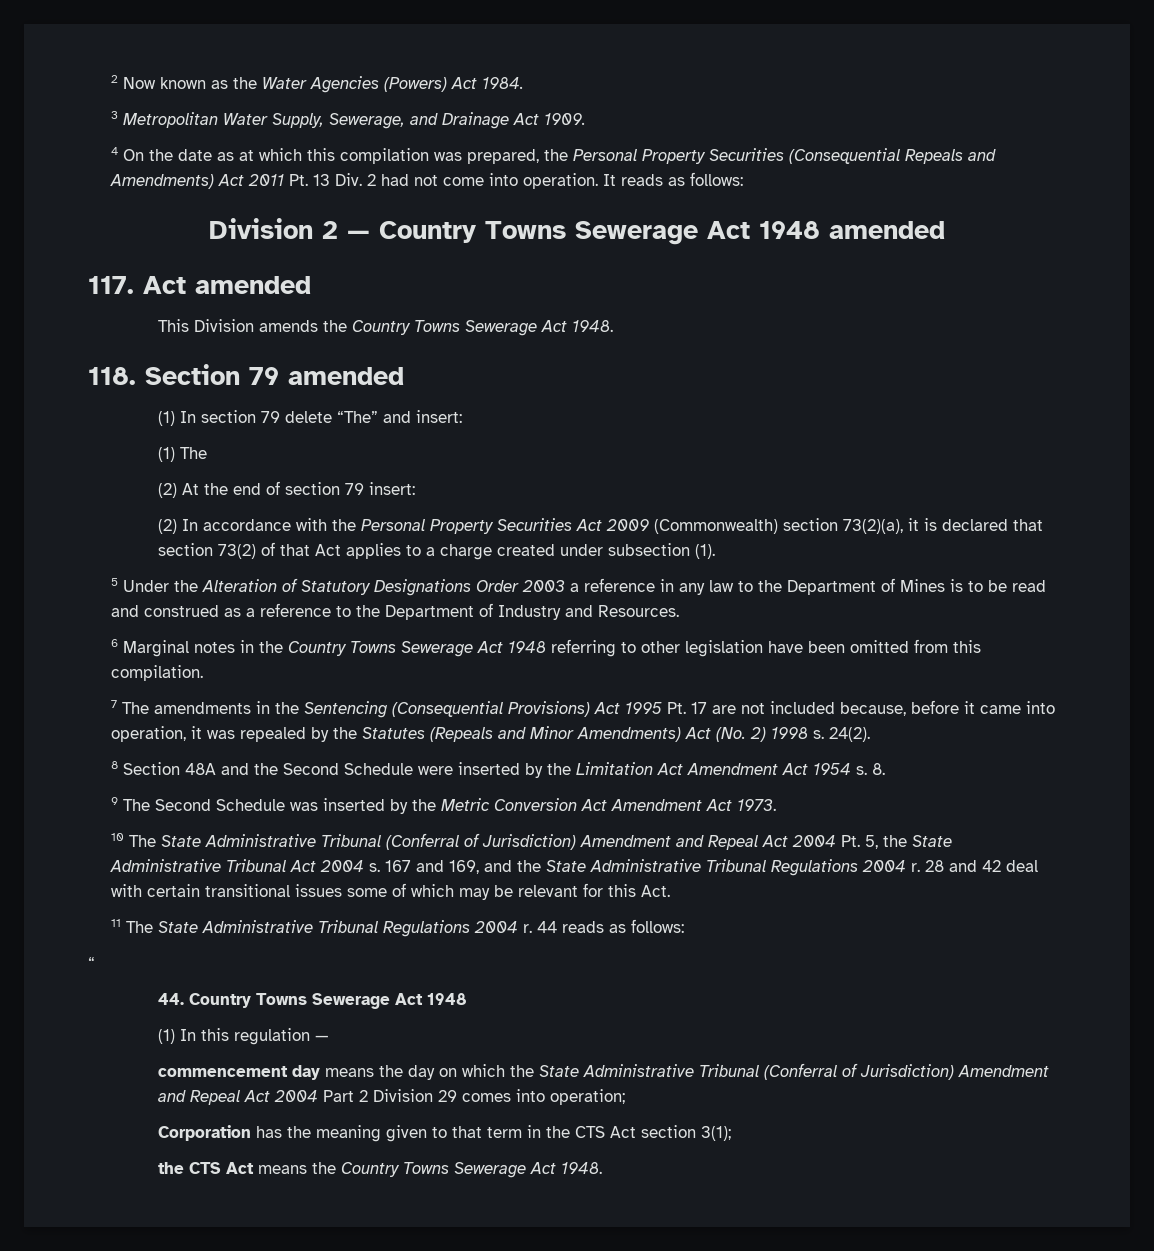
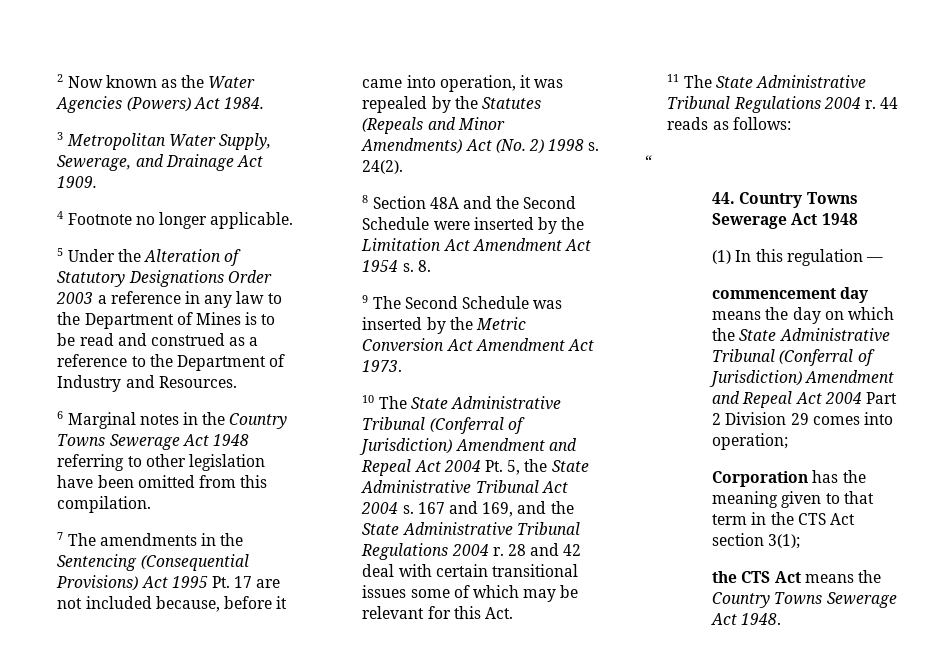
[123,148,997,164] [110,172,744,189] [209,218,945,245] [88,276,311,294] [158,319,614,336] [88,364,404,385] [158,410,463,426] [158,447,208,462] [158,481,416,498] [158,518,1044,534] [158,542,716,560] On the date as at which this compilation was prepared, the Personal Property Securities (Consequential Repeals and Amendments) Act 2011 Pt. 13 Div. 2 had not come into operation. It reads as follows: // Division 2 — Country Towns Sewerage Act 1948 amended // 117. Act amended // This Division amends the Country Towns Sewerage Act 1948. // 118. Section 79 amended // (1) In section 79 delete “The” and insert: // (1) The // (2) At the end of section 79 insert: // (2) In accordance with the Personal Property Securities Act 2009 (Commonwealth) section 73(2)(a), it is declared that section 73(2) of that Act applies to a charge created under subsection (1). -> [67,212,294,229] Footnote no longer applicable.

